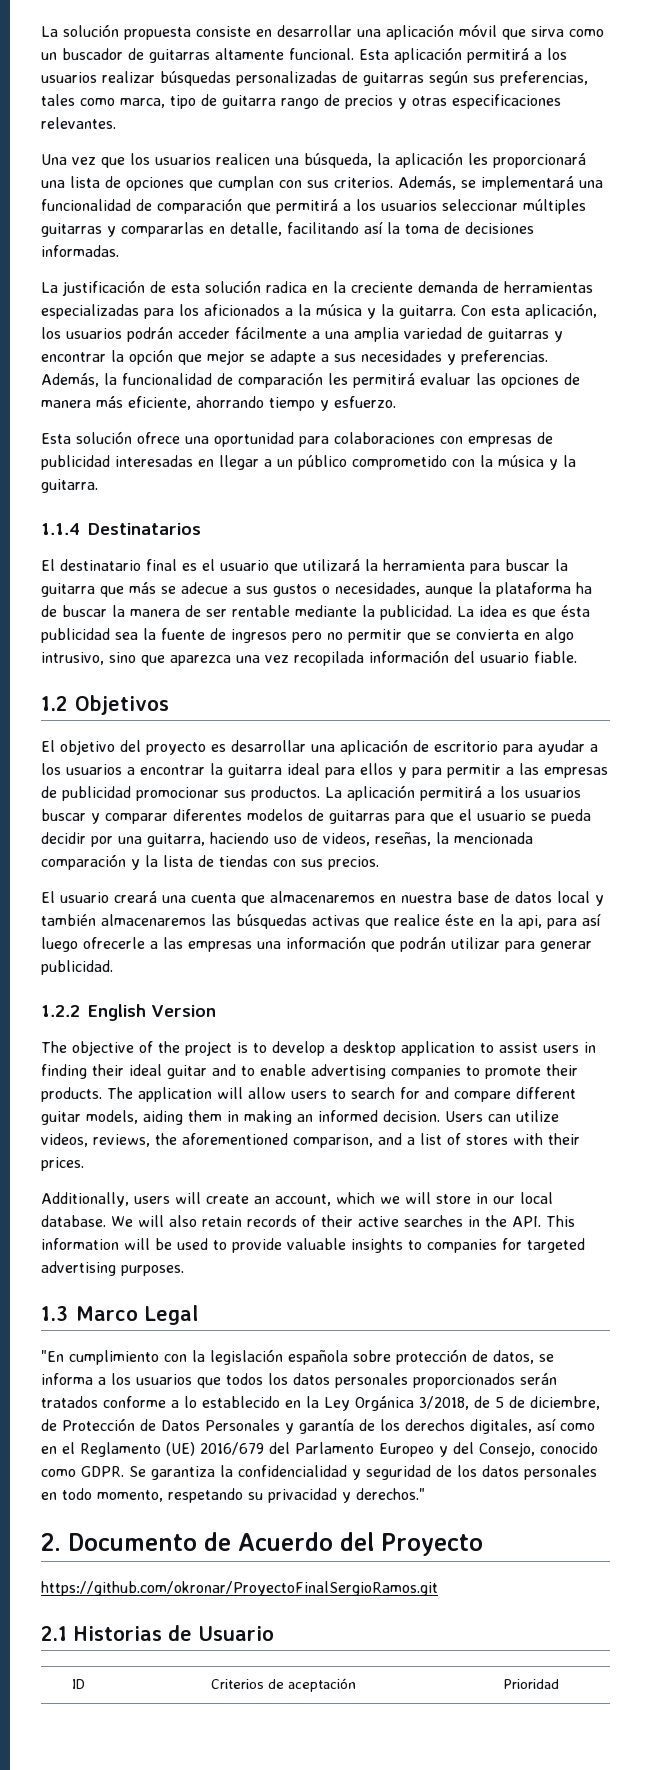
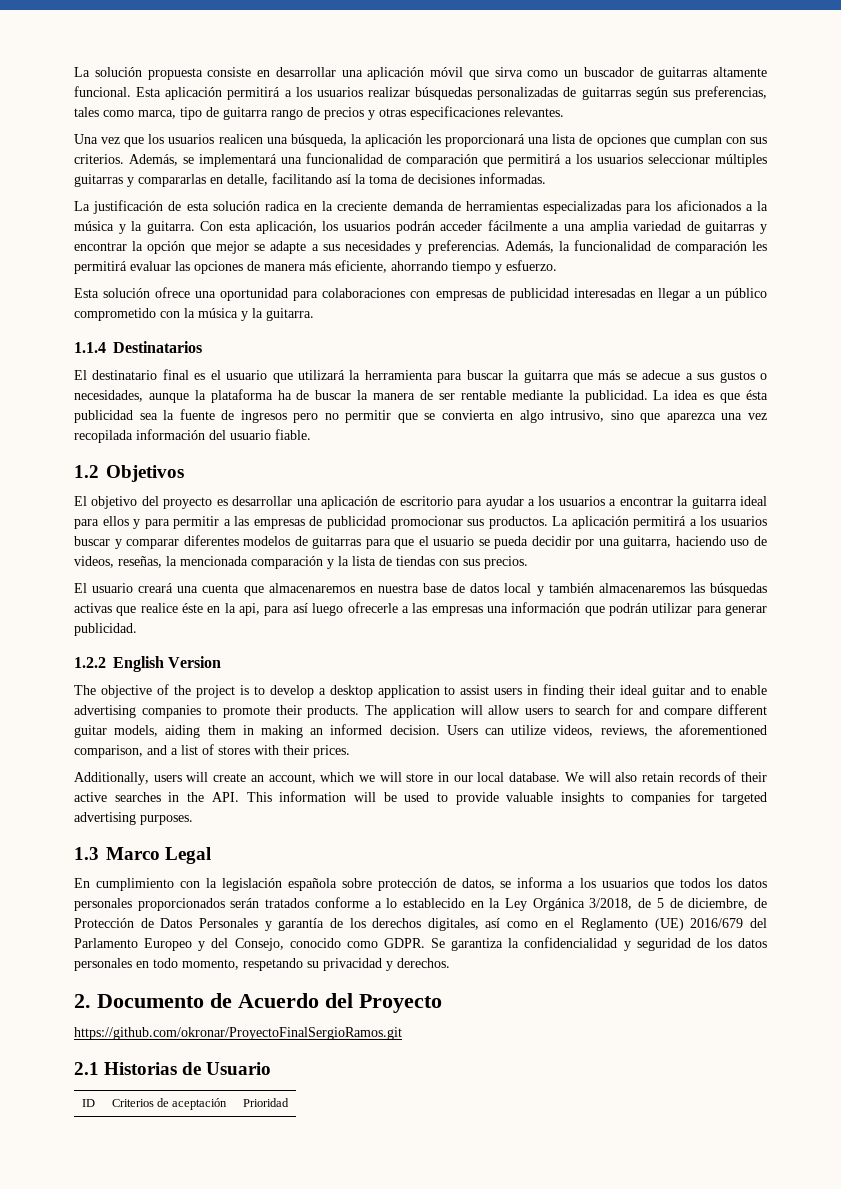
[41,1350,64,1362] "En -> [74,878,90,888] En
[356,1488,425,1500] derechos." -> [397,958,450,968] derechos.

